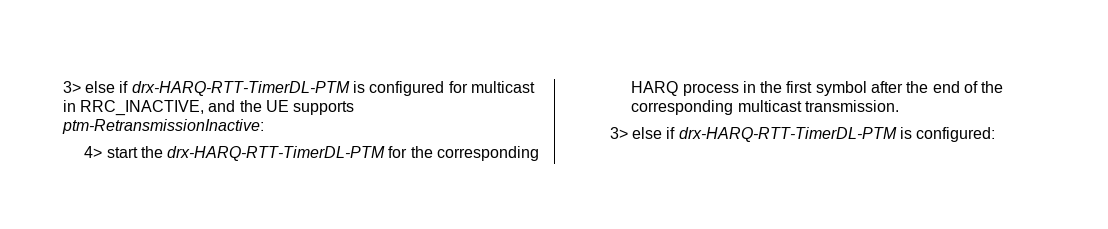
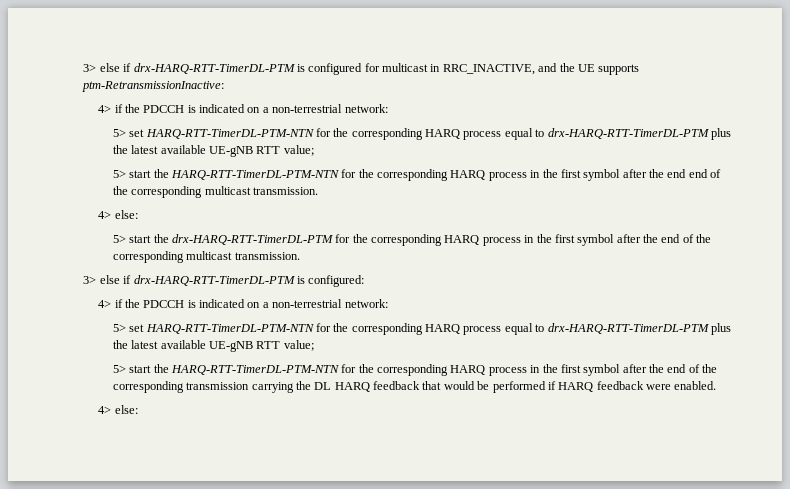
(103, 152) none -> [114,104,388,113] [112,128,731,140] [112,145,314,157] [112,169,722,181] [112,186,318,198] [98,210,138,219] [112,235,126,243] if the PDCCH is indicated on a non-terrestrial network: // 5> set HARQ-RTT-TimerDL-PTM-NTN for the corresponding HARQ process equal to drx-HARQ-RTT-TimerDL-PTM plus the latest available UE-gNB RTT value; // 5> start the HARQ-RTT-TimerDL-PTM-NTN for the corresponding HARQ process in the first symbol after the end end of the corresponding multicast transmission. // 4> else: // 5>
(996, 134) none -> [98,299,388,308] [112,323,731,335] [112,340,314,352] [112,364,718,376] [112,381,717,393] [98,405,138,414] // 4> if the PDCCH is indicated on a non-terrestrial network: // 5> set HARQ-RTT-TimerDL-PTM-NTN for the corresponding HARQ process equal to drx-HARQ-RTT-TimerDL-PTM plus the latest available UE-gNB RTT value; // 5> start the HARQ-RTT-TimerDL-PTM-NTN for the corresponding HARQ process in the first symbol after the end of the corresponding transmission carrying the DL HARQ feedback that would be performed if HARQ feedback were enabled. // 4> else:

